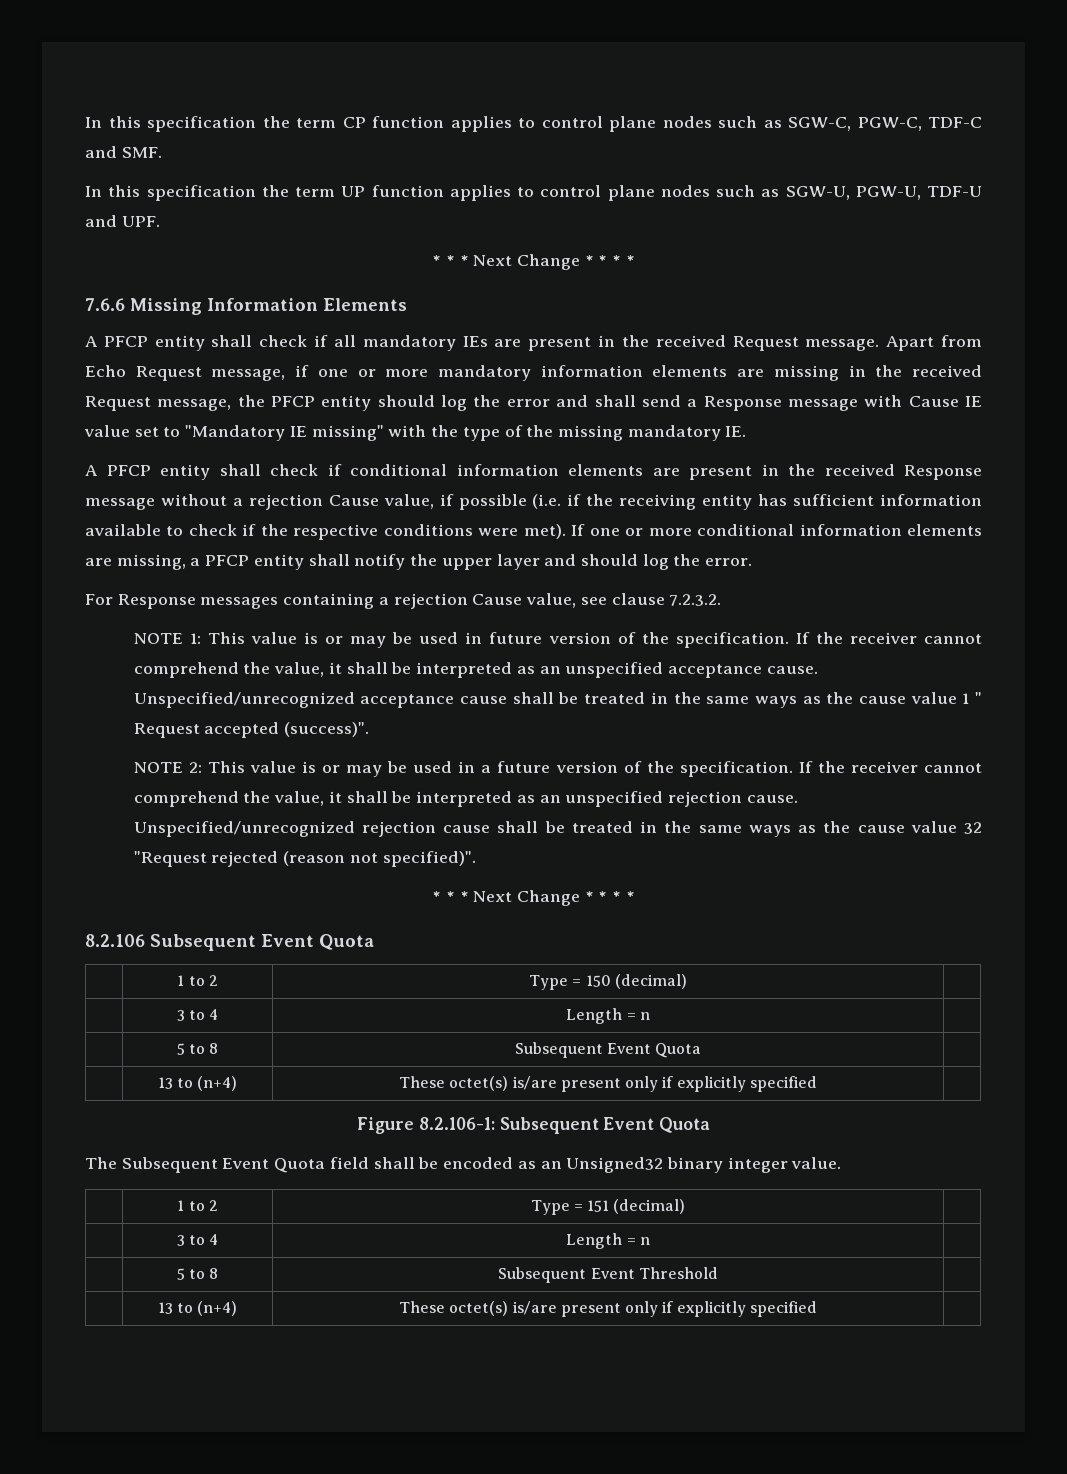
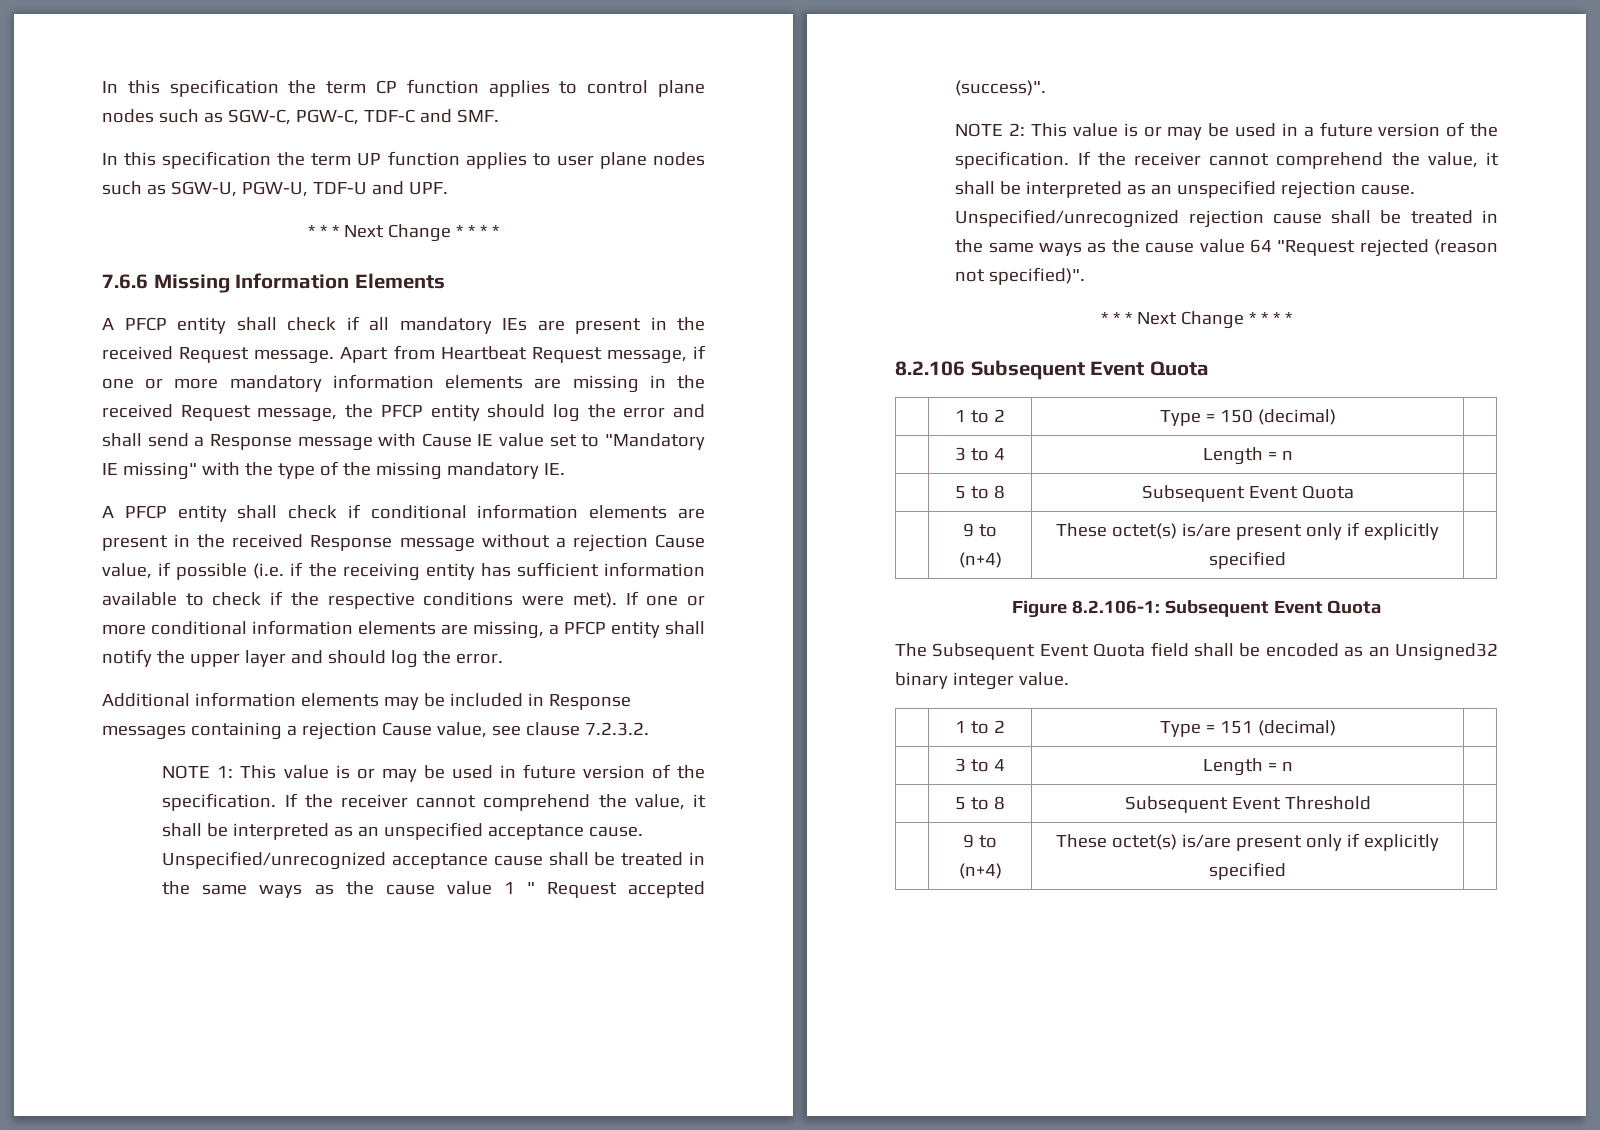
[540,185,602,197] control -> [556,155,594,166] user
[85,365,126,377] Echo -> [440,346,527,360] Heartbeat
[85,594,113,605] For -> [102,692,544,710] Additional information elements may be included in
[964,822,982,834] 32 -> [1249,239,1272,253] 64
[157,1077,173,1089] 13 -> [963,523,975,537] 9
[157,1302,173,1314] 13 -> [963,834,975,848] 9

